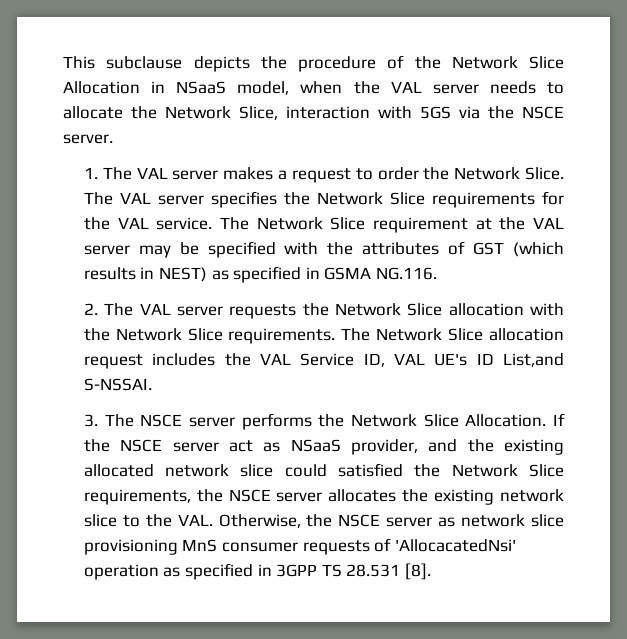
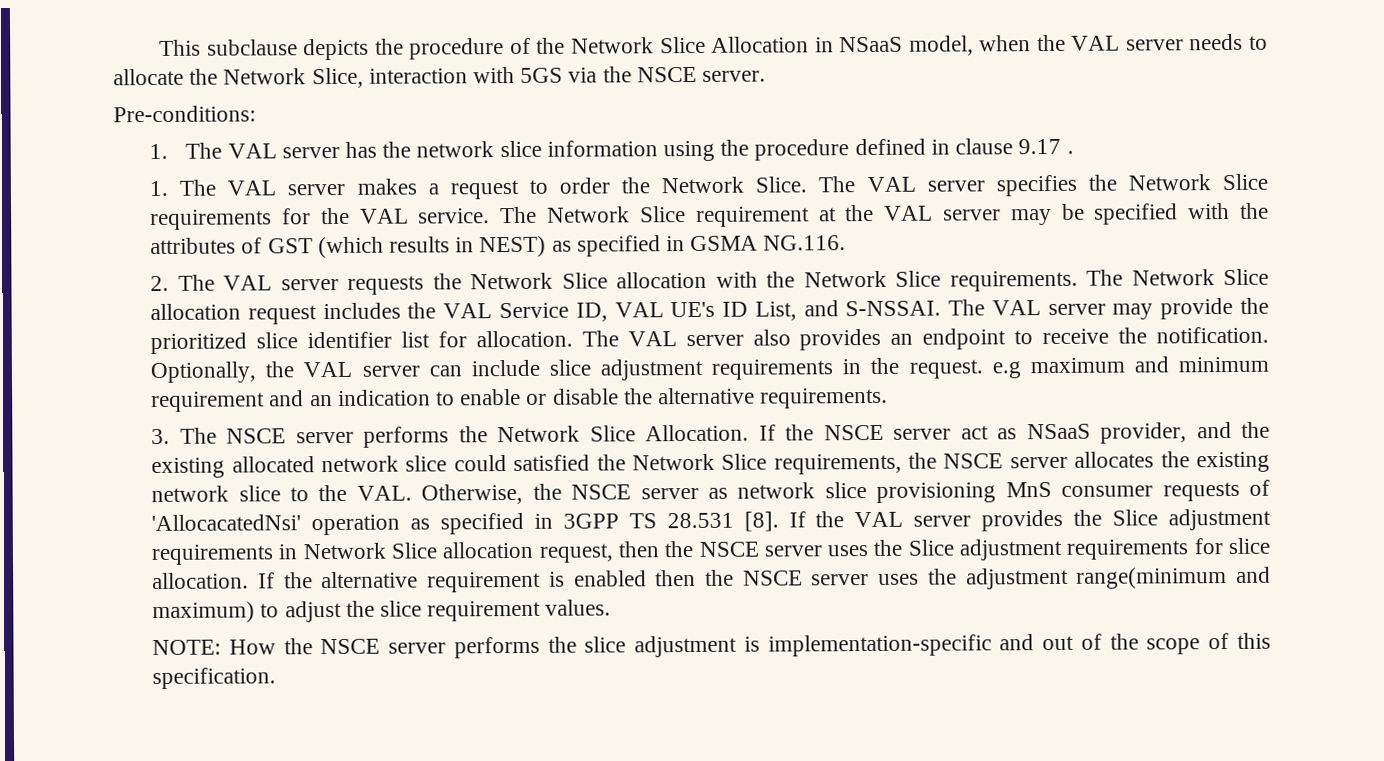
(113, 139) none -> [113,105,256,123] [149,138,1074,162] // Pre-conditions: // 1. The VAL server has the network slice information using the procedure defined in clause 9.17 .
[502,353,564,367] List,and -> [754,300,839,321] List, and
(152, 384) none -> [948,297,1269,320] [150,326,1269,355] [150,356,1269,384] [151,387,889,413] The VAL server may provide the prioritized slice identifier list for allocation. The VAL server also provides an endpoint to receive the notification. Optionally, the VAL server can include slice adjustment requirements in the request. e.g maximum and minimum requirement and an indication to enable or disable the alternative requirements.
(431, 571) none -> [788,508,1271,532] [151,537,1270,566] [152,566,1271,593] [152,599,612,624] [152,632,1272,659] [152,667,277,690] If the VAL server provides the Slice adjustment requirements in Network Slice allocation request, then the NSCE server uses the Slice adjustment requirements for slice allocation. If the alternative requirement is enabled then the NSCE server uses the adjustment range(minimum and maximum) to adjust the slice requirement values. // NOTE: How the NSCE server performs the slice adjustment is implementation-specific and out of the scope of this specification.

